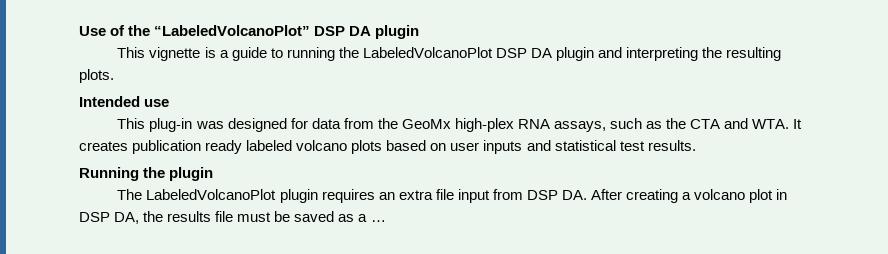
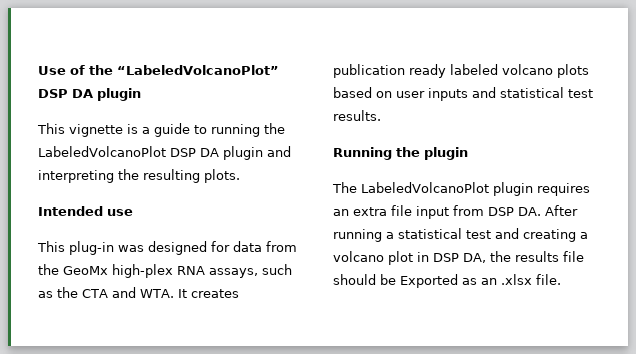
(622, 194) none -> [333,228,519,242] running a statistical test and
[237,211,386,222] must be saved as a … -> [333,274,561,288] should be Exported as an .xlsx file.

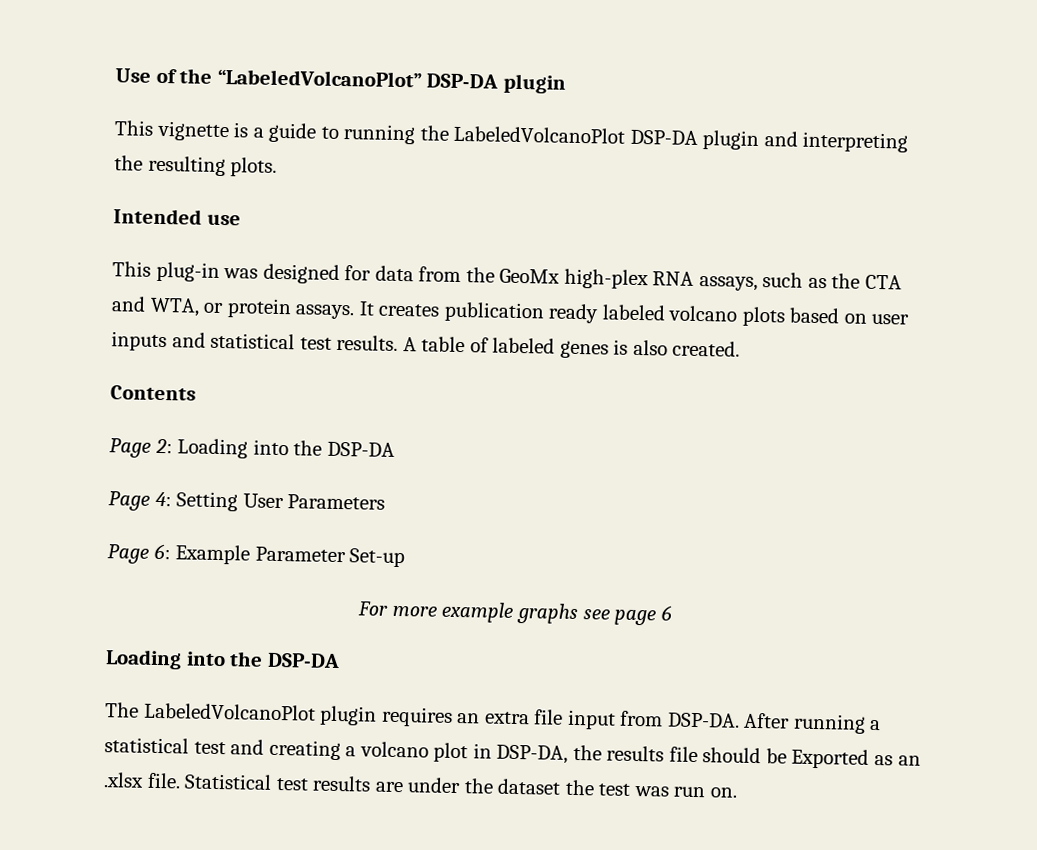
[38,89,93,98] DSP DA -> [426,73,499,89] DSP-DA
[169,148,219,157] DSP DA -> [629,129,698,145] DSP-DA
[139,289,174,298] WTA. -> [149,297,355,320] WTA, or protein assays.
[333,147,468,160] // Running the plugin -> [402,336,741,359] [110,385,196,401] [109,438,395,459] [108,491,386,512] [107,543,406,568] [357,601,672,626] [105,649,340,670] A table of labeled genes is also created. // Contents // Page 2: Loading into the DSP-DA // Page 4: Setting User Parameters // Page 6: Example Parameter Set-up // For more example graphs see page 6 // Loading into the DSP-DA
[488,207,541,216] DSP DA. -> [666,712,740,728] DSP-DA.
[433,253,486,263] DSP DA, -> [496,744,569,764] DSP-DA,
(561, 279) none -> [184,773,737,798] Statistical test results are under the dataset the test was run on.

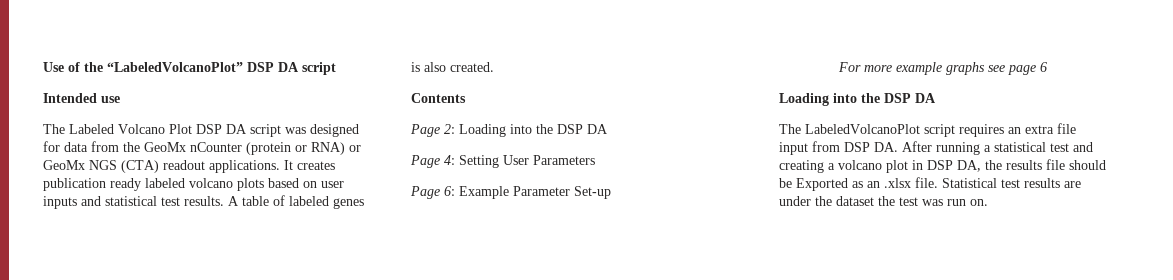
[426,73,566,94] [114,120,909,153] [114,155,278,177] [113,208,241,226] [112,261,220,282] DSP-DA plugin // This vignette is a guide to running the LabeledVolcanoPlot DSP-DA plugin and interpreting the resulting plots. // Intended use // This plug-in -> [247,62,336,75] [43,93,120,103] [43,124,281,137] DSP DA script // Intended use // The Labeled Volcano Plot DSP DA script
[563,268,903,291] [111,296,355,320] high-plex RNA assays, such as the CTA and WTA, or protein assays. -> [190,142,361,155] [43,160,280,173] nCounter (protein or RNA) or GeoMx NGS (CTA) readout applications.
[326,441,395,457] DSP-DA -> [557,124,608,134] DSP DA
[266,652,340,669] DSP-DA -> [884,93,936,103] DSP DA
[319,705,378,726] plugin -> [924,124,955,137] script
[666,712,740,728] DSP-DA. -> [844,142,898,152] DSP DA.
[496,744,569,764] DSP-DA, -> [927,160,981,172] DSP DA,

